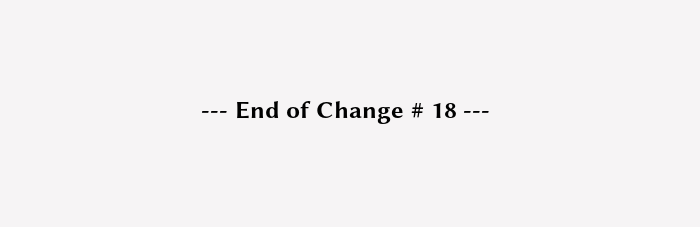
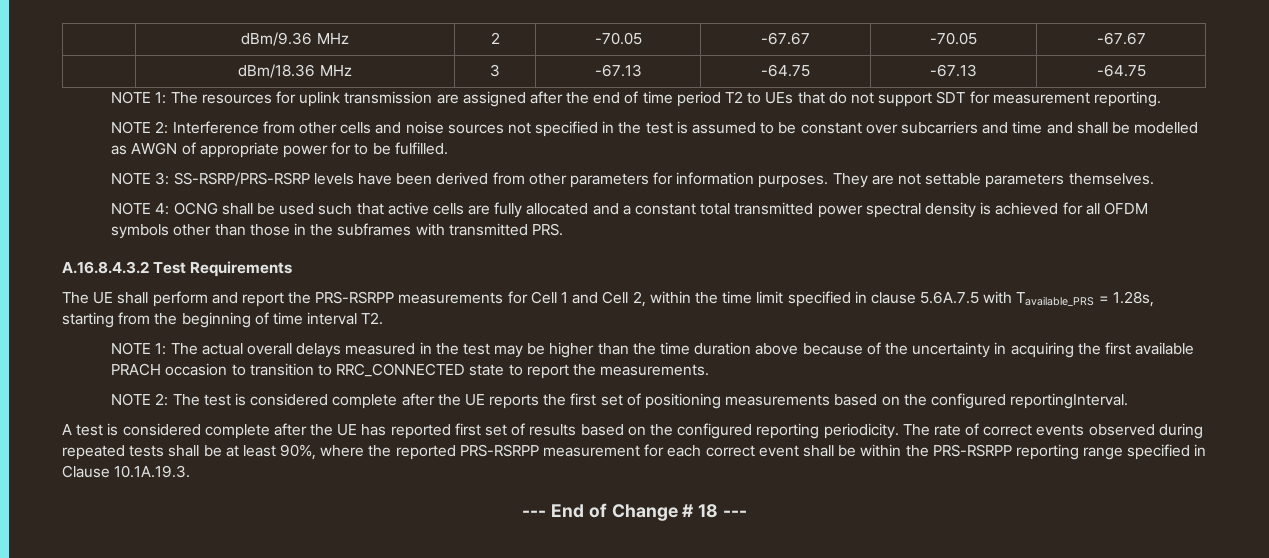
(200, 114) none -> [241,32,349,46] [490,32,500,44] [594,32,642,45] [761,32,810,45] [930,32,977,45] [1096,32,1146,45] [238,64,352,78] [490,64,500,77] [594,64,642,77] [761,64,810,77] [930,64,977,77] [1096,64,1146,77] [111,91,1161,107] [111,121,1199,137] [111,142,448,158] [111,172,1154,188] [111,202,1148,218] [111,223,563,239] [62,261,293,277] [62,291,1154,307] [62,312,384,328] [111,342,1195,358] [111,363,710,379] [111,393,1129,409] [62,423,1203,439] [62,444,1207,460] [62,465,191,478] | dBm/9.36 MHz | 2 | -70.05 | -67.67 | -70.05 | -67.67 // | dBm/18.36 MHz | 3 | -67.13 | -64.75 | -67.13 | -64.75 // NOTE 1: The resources for uplink transmission are assigned after the end of time period T2 to UEs that do not support SDT for measurement reporting. // NOTE 2: Interference from other cells and noise sources not specified in the test is assumed to be constant over subcarriers and time and shall be modelled as AWGN of appropriate power for to be fulfilled. // NOTE 3: SS-RSRP/PRS-RSRP levels have been derived from other parameters for information purposes. They are not settable parameters themselves. // NOTE 4: OCNG shall be used such that active cells are fully allocated and a constant total transmitted power spectral density is achieved for all OFDM symbols other than those in the subframes with transmitted PRS. // A.16.8.4.3.2 Test Requirements // The UE shall perform and report the PRS-RSRPP measurements for Cell 1 and Cell 2, within the time limit specified in clause 5.6A.7.5 with Tavailable_PRS = 1.28s, starting from the beginning of time interval T2. // NOTE 1: The actual overall delays measured in the test may be higher than the time duration above because of the uncertainty in acquiring the first available PRACH occasion to transition to RRC_CONNECTED state to report the measurements. // NOTE 2: The test is considered complete after the UE reports the first set of positioning measurements based on the configured reportingInterval. // A test is considered complete after the UE has reported first set of results based on the configured reporting periodicity. The rate of correct events observed during repeated tests shall be at least 90%, where the reported PRS-RSRPP measurement for each correct event shall be within the PRS-RSRPP reporting range specified in Clause 10.1A.19.3. //

